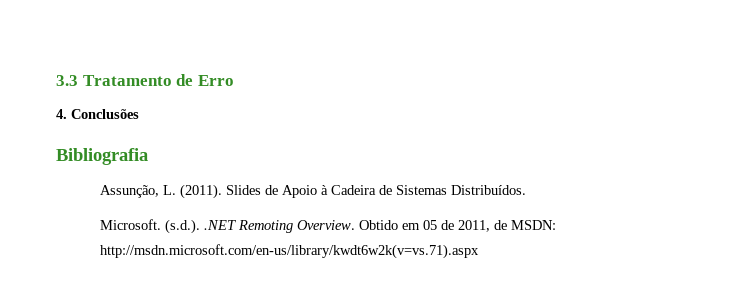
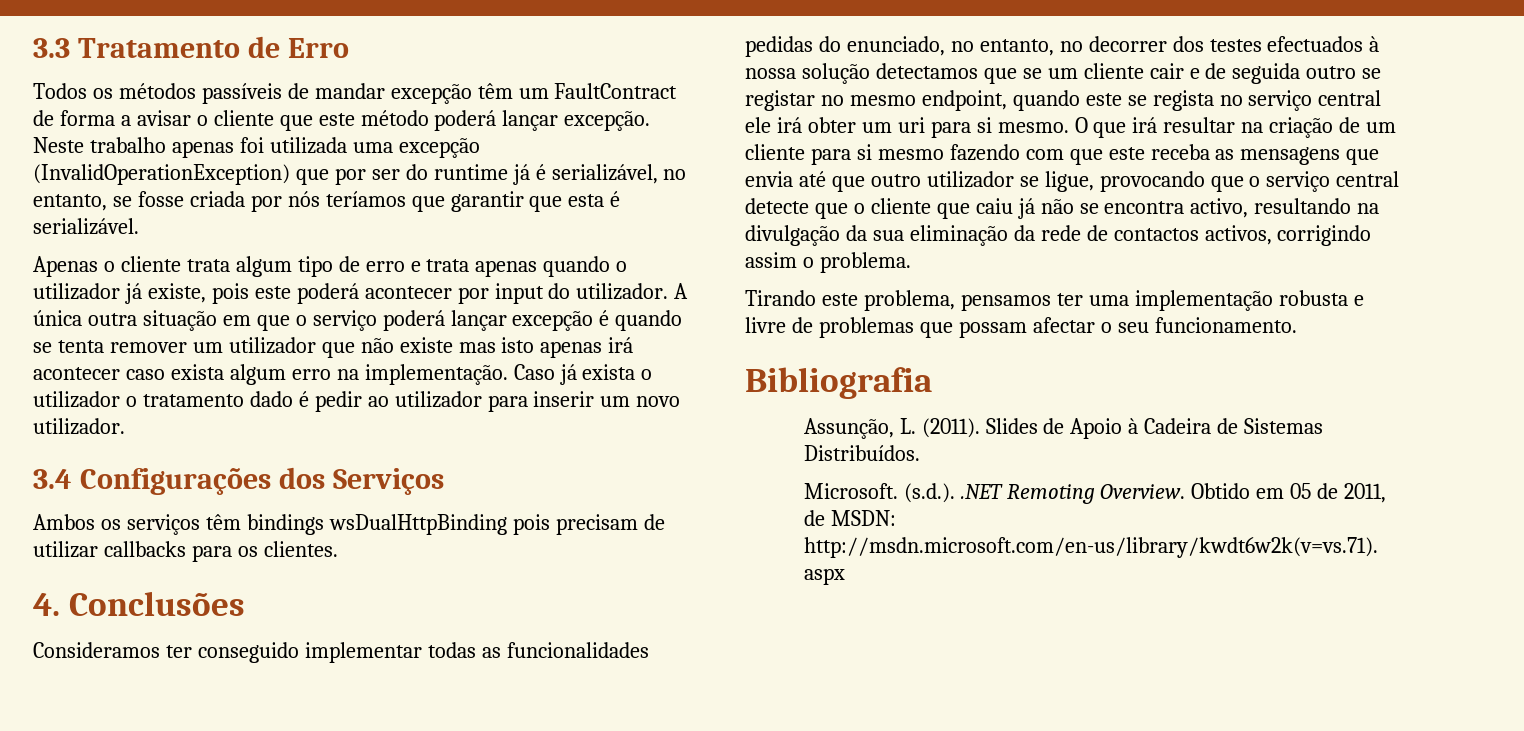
[56,109,139,119] 4. Conclusões -> [33,83,678,104] [33,110,651,131] [33,137,480,158] [33,164,687,185] [33,191,621,212] [33,218,139,235] [33,256,628,277] [33,283,689,304] [33,310,683,331] [33,337,634,358] [33,364,653,385] [33,391,681,412] [33,418,125,435] [33,467,444,495] [33,514,665,535] [33,541,338,562] [33,591,246,616] [33,642,649,663] [745,36,1380,57] [745,63,1382,84] [745,90,1382,111] [745,117,1397,138] [745,144,1380,165] [745,171,1400,192] [745,198,1380,219] [745,225,1372,246] [745,252,911,273] [745,290,1364,311] [745,317,1297,338] Todos os métodos passíveis de mandar excepção têm um FaultContract de forma a avisar o cliente que este método poderá lançar excepção. Neste trabalho apenas foi utilizada uma excepção (InvalidOperationException) que por ser do runtime já é serializável, no entanto, se fosse criada por nós teríamos que garantir que esta é serializável. // Apenas o cliente trata algum tipo de erro e trata apenas quando o utilizador já existe, pois este poderá acontecer por input do utilizador. A única outra situação em que o serviço poderá lançar excepção é quando se tenta remover um utilizador que não existe mas isto apenas irá acontecer caso exista algum erro na implementação. Caso já exista o utilizador o tratamento dado é pedir ao utilizador para inserir um novo utilizador. // 3.4 Configurações dos Serviços // Ambos os serviços têm bindings wsDualHttpBinding pois precisam de utilizar callbacks para os clientes. // 4. Conclusões // Consideramos ter conseguido implementar todas as funcionalidades pedidas do enunciado, no entanto, no decorrer dos testes efectuados à nossa solução detectamos que se um cliente cair e de seguida outro se registar no mesmo endpoint, quando este se regista no serviço central ele irá obter um uri para si mesmo. O que irá resultar na criação de um cliente para si mesmo fazendo com que este receba as mensagens que envia até que outro utilizador se ligue, provocando que o serviço central detecte que o cliente que caiu já não se encontra activo, resultando na divulgação da sua eliminação da rede de contactos activos, corrigindo assim o problema. // Tirando este problema, pensamos ter uma implementação robusta e livre de problemas que possam afectar o seu funcionamento.

